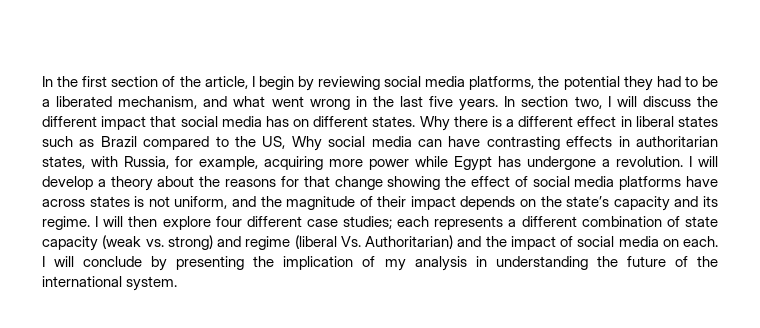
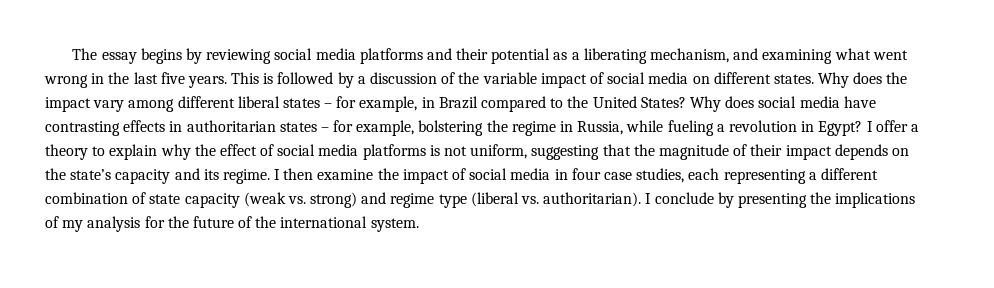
[42,76,719,91] [42,96,113,107] In the first section of the article, I begin by reviewing social media platforms, the potential they had to be a liberated -> [72,48,647,64] The essay begins by reviewing social media platforms and their potential as a liberating
(228, 101) none -> [762,49,833,64] examining
[504,96,718,109] [42,116,289,130] In section two, I will discuss the different impact that social media has -> [231,72,689,88] This is followed by a discussion of the variable impact of social media
[453,116,718,127] [42,136,442,151] there is a different effect in liberal states such as Brazil compared to the US, Why social media can -> [853,72,908,84] [45,96,840,112] does the impact vary among different liberal states – for example, in Brazil compared to the United States? Why does social media
[42,156,718,171] [42,176,441,191] states, with Russia, for example, acquiring more power while Egypt has undergone a revolution. I will develop a theory about the reasons for that change showing -> [279,120,919,136] [45,144,191,160] states – for example, bolstering the regime in Russia, while fueling a revolution in Egypt? I offer a theory to explain why
[686,176,718,187] [42,196,130,207] have across states -> (426, 152) none
[231,196,256,207] and -> [531,144,631,160] suggesting that
[103,216,504,230] will then explore four different case studies; each represents -> [283,168,806,184] then examine the impact of social media in four case studies, each representing
[294,235,718,250] [42,256,75,267] (liberal Vs. Authoritarian) and the impact of social media on each. I will -> [438,192,652,208] type (liberal vs. authoritarian). I
[283,256,354,270] implication -> [835,192,916,208] implications
[475,256,588,270] in understanding -> [144,216,165,228] for

